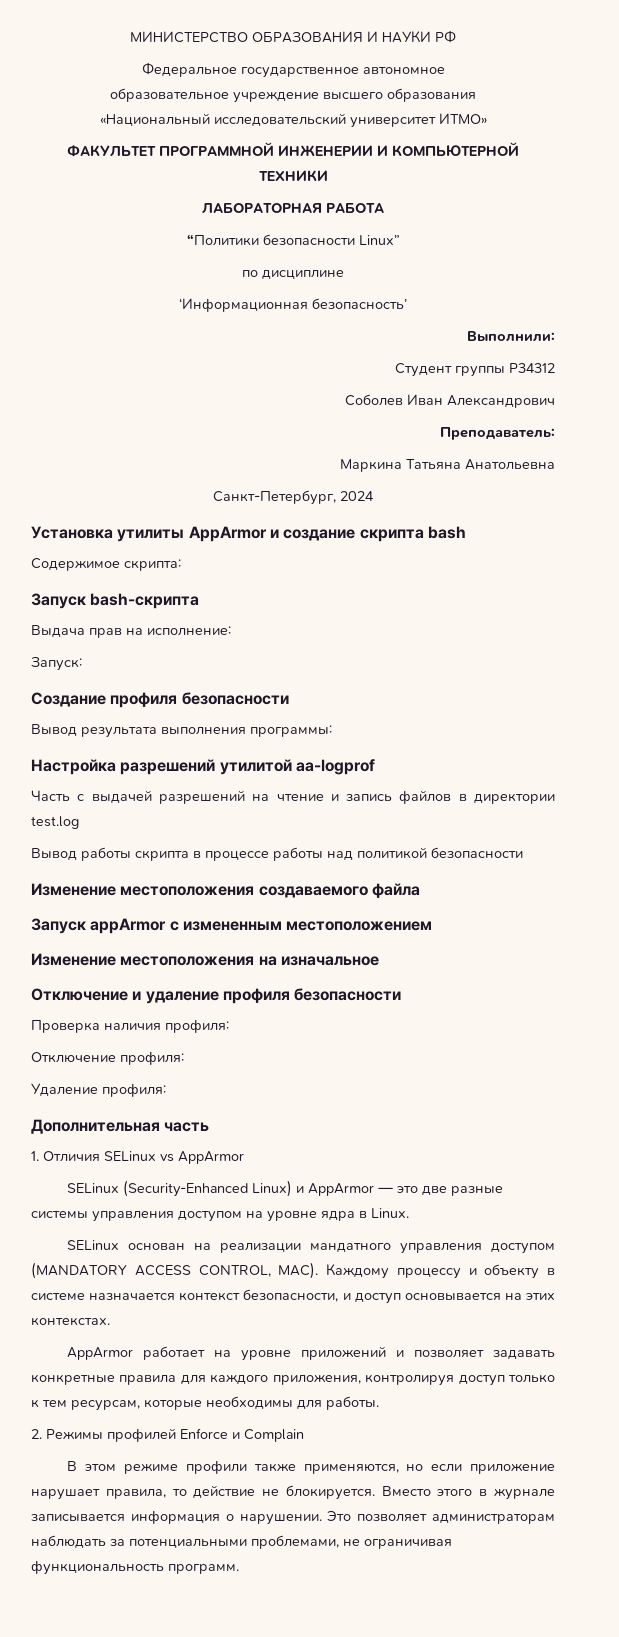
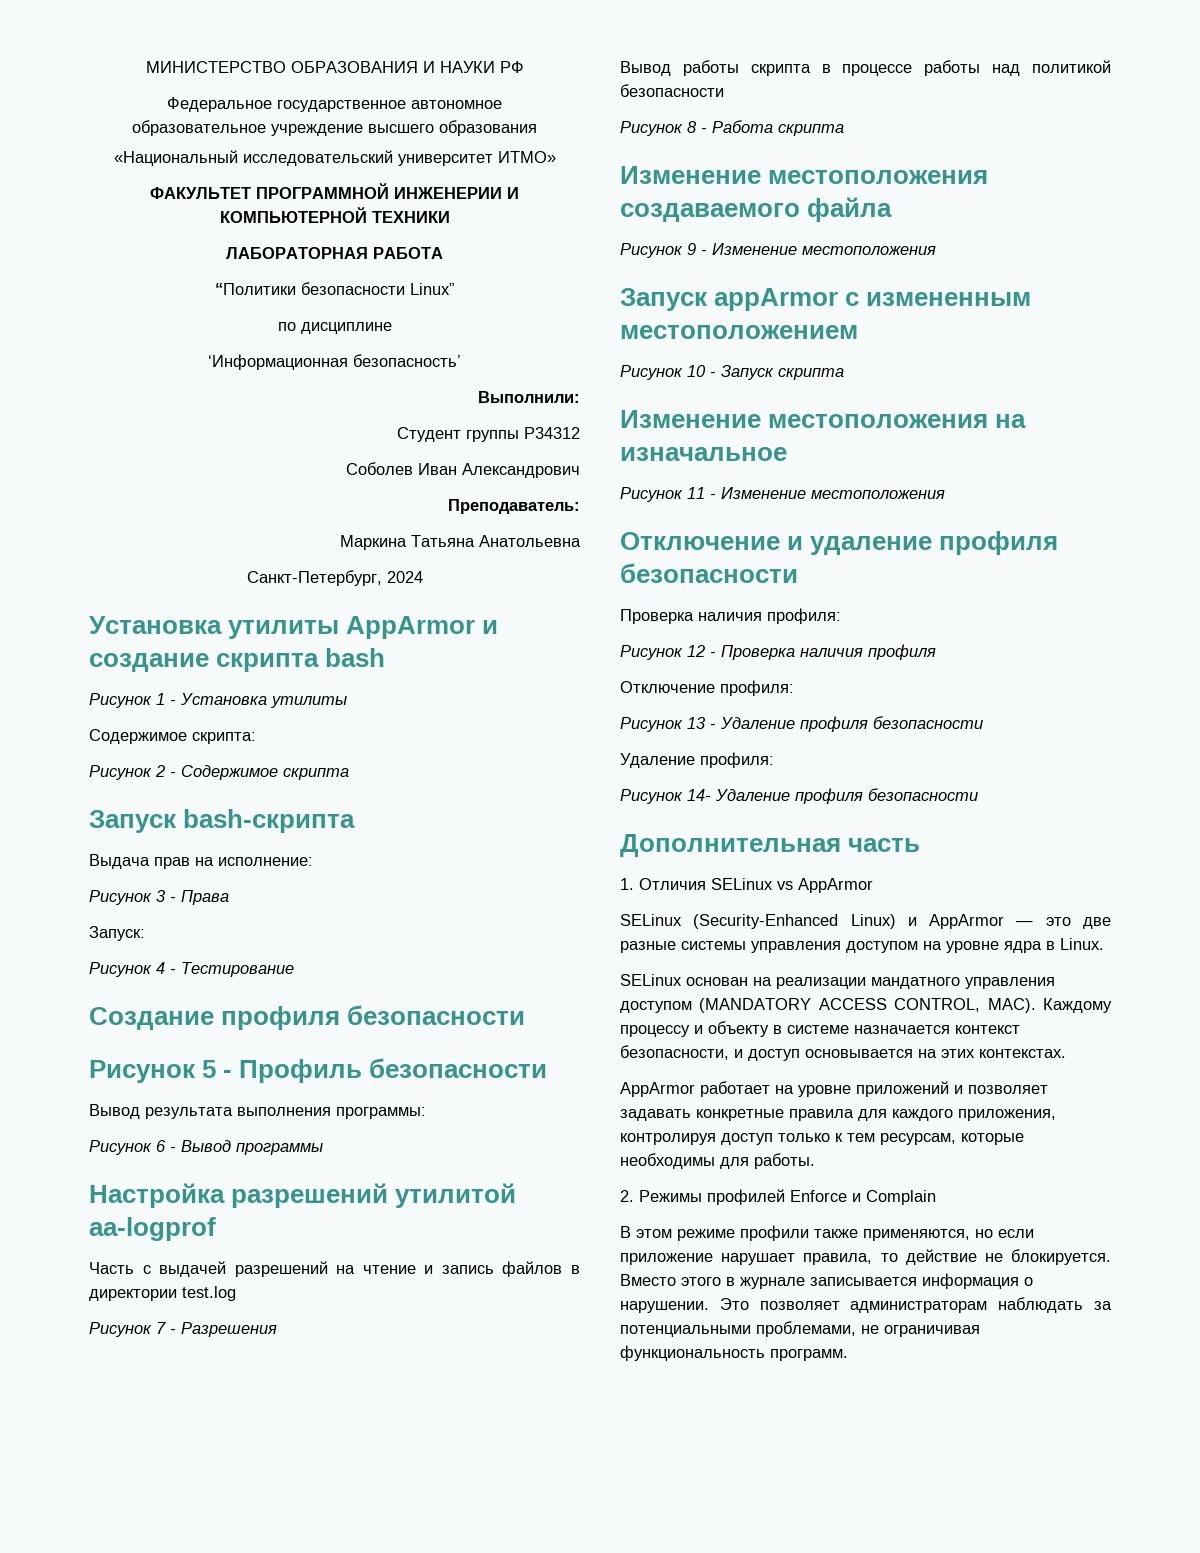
[31,558,181,571] Содержимое скрипта: -> [89,693,347,708] [89,729,256,744] [89,765,349,780] Рисунок 1 - Установка утилиты // Содержимое скрипта: // Рисунок 2 - Содержимое скрипта
[31,656,82,671] [31,692,178,708] Запуск: // Создание профиля -> [89,890,229,905] [89,926,145,941] [89,962,294,977] [89,1005,526,1030] [89,1059,363,1083] Рисунок 3 - Права // Запуск: // Рисунок 4 - Тестирование // Создание профиля безопасности // Рисунок 5 - Профиль
(332, 731) none -> [89,1140,323,1155] // Рисунок 6 - Вывод программы
(79, 822) none -> [89,1322,277,1337] // Рисунок 7 - Разрешения
(523, 852) none -> [620,120,844,136] // Рисунок 8 - Работа скрипта
(420, 890) none -> [620,243,936,258] // Рисунок 9 - Изменение местоположения
(433, 926) none -> [620,365,844,380] // Рисунок 10 - Запуск скрипта
(379, 961) none -> [620,487,945,502] // Рисунок 11 - Изменение местоположения
[31,1051,184,1065] [31,1083,166,1097] Отключение профиля: // Удаление профиля: -> [620,644,936,660] [620,680,794,696] [620,716,983,732] [620,752,774,768] [620,788,978,804] Рисунок 12 - Проверка наличия профиля // Отключение профиля: // Рисунок 13 - Удаление профиля безопасности // Удаление профиля: // Рисунок 14- Удаление профиля безопасности

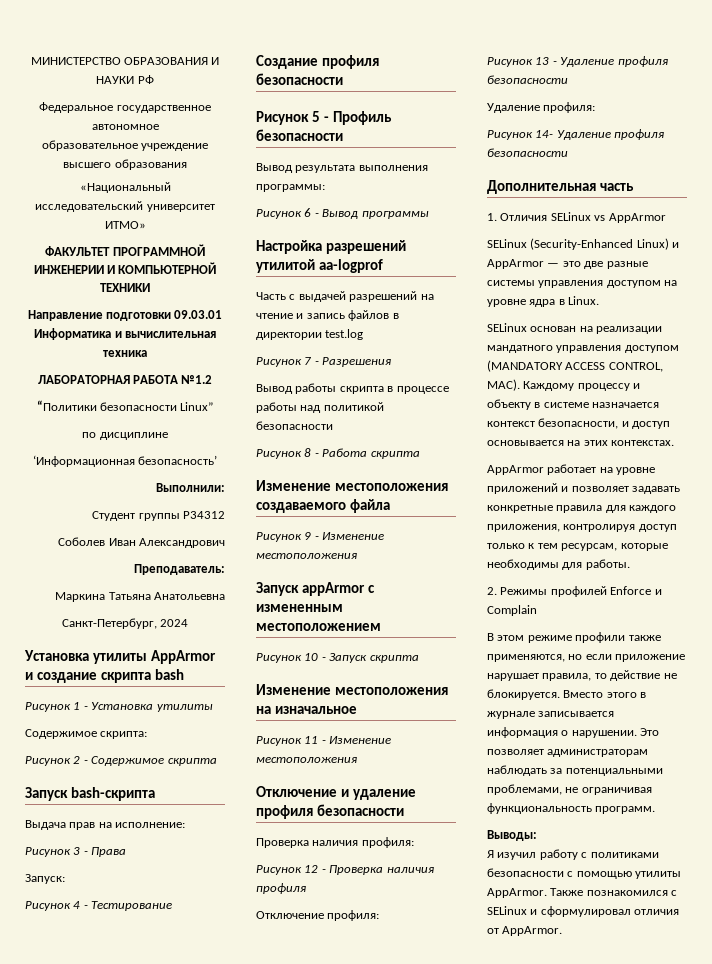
(450, 217) none -> [27,310,223,321] [34,328,216,340] [103,350,147,357] // Направление подготовки 09.03.01 Информатика и вычислительная техника
(443, 253) none -> [181,375,213,384] №1.2
(848, 1355) none -> [487,830,537,841] [487,849,659,860] [487,868,682,879] [487,888,678,898] [487,906,680,917] [487,926,563,936] // Выводы: // Я изучил работу с политиками безопасности с помощью утилиты AppArmor. Также познакомился с SELinux и сформулировал отличия от AppArmor.

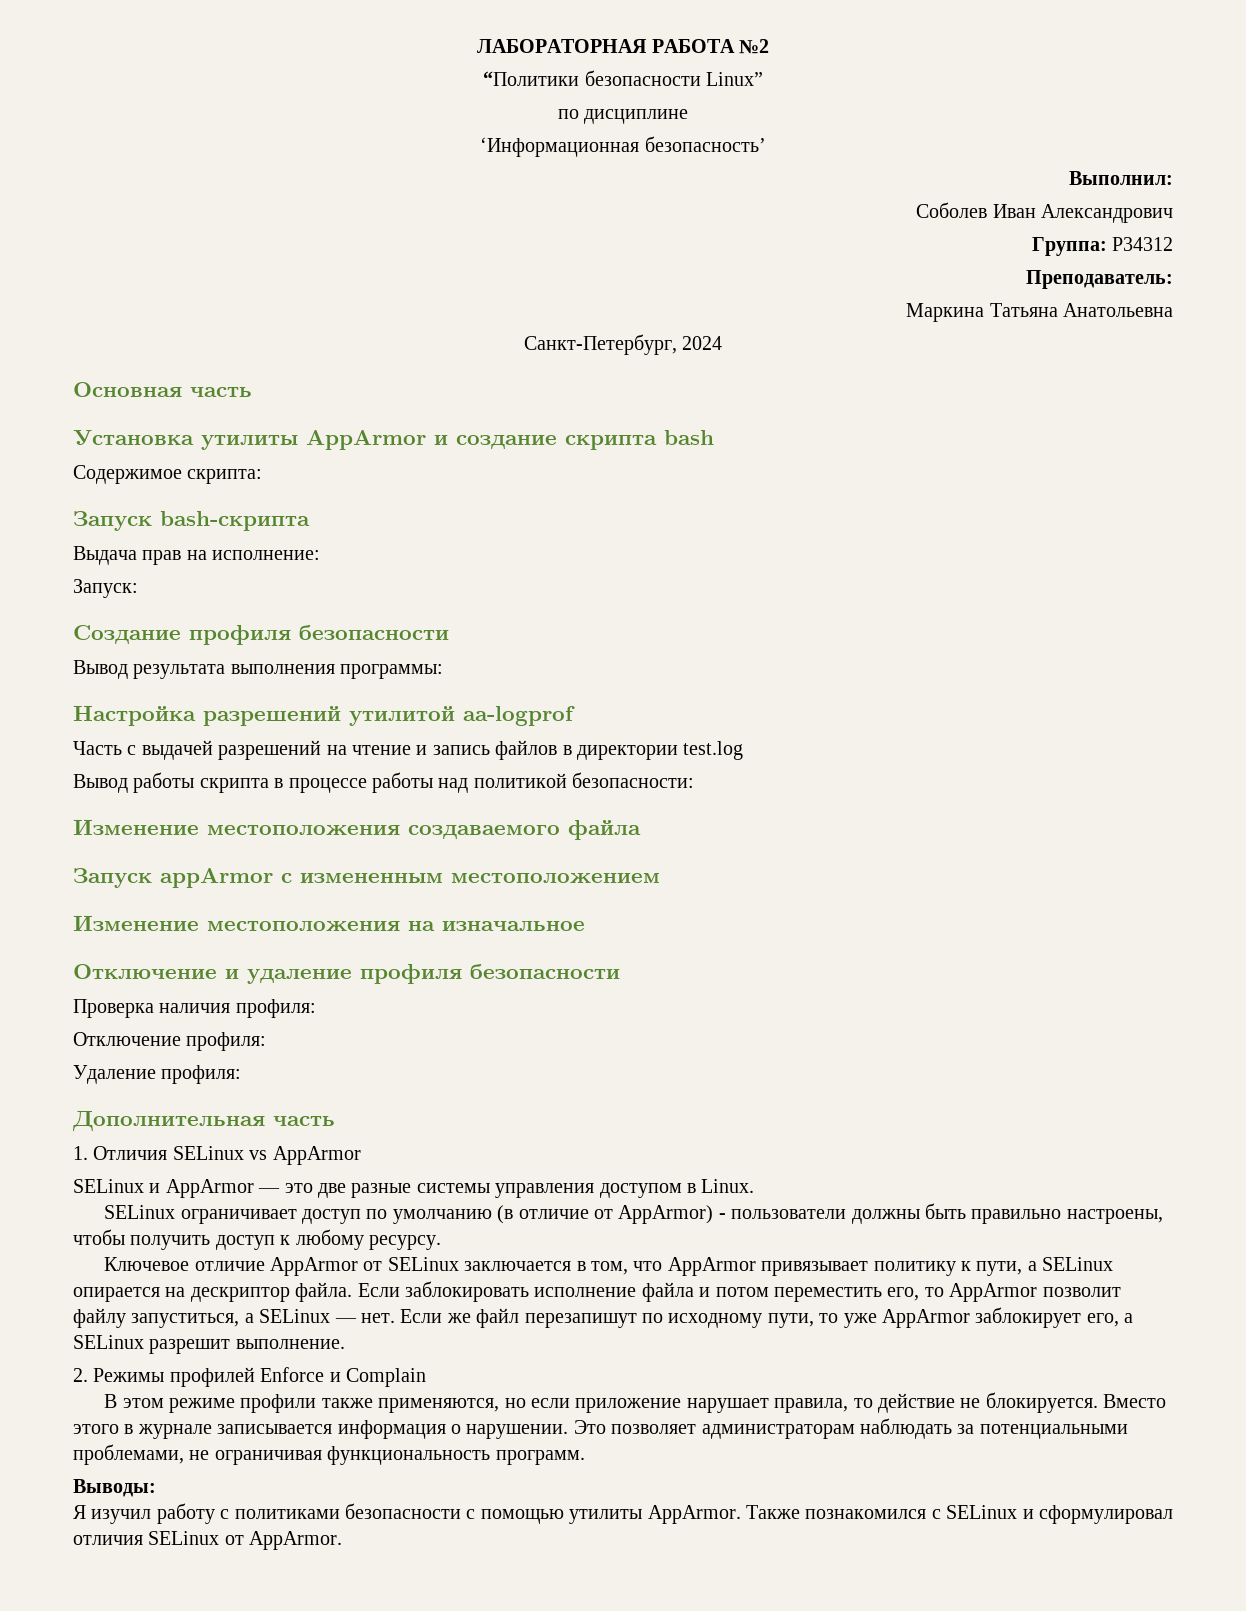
[30,57,220,65] [96,75,154,84] [39,102,211,113] [91,124,159,130] [41,140,209,151] [63,159,187,170] [79,182,171,193] [35,201,215,212] [104,221,146,229] [45,244,205,256] [33,262,217,274] [100,283,150,292] [27,310,223,321] [34,328,216,340] [103,350,147,357] МИНИСТЕРСТВО ОБРАЗОВАНИЯ И НАУКИ РФ // Федеральное государственное автономное // образовательное учреждение высшего образования // «Национальный исследовательский университет ИТМО» // ФАКУЛЬТЕТ ПРОГРАММНОЙ ИНЖЕНЕРИИ И КОМПЬЮТЕРНОЙ ТЕХНИКИ // Направление подготовки 09.03.01 Информатика и вычислительная техника // -> (477, 46) none
[181,375,213,384] №1.2 -> [738,39,769,54] №2
[156,483,225,492] [92,511,225,521] Выполнили: // Студент группы P34312 -> [1069,171,1173,185] Выполнил:
(225, 543) none -> [1031,237,1173,256] // Группа: P34312
(189, 623) none -> [73,382,252,397] // Основная часть
[25,702,213,712] [25,729,148,739] [25,756,217,766] Рисунок 1 - Установка утилиты // Содержимое скрипта: // Рисунок 2 - Содержимое скрипта -> [73,465,263,484] Содержимое скрипта:
[25,847,127,857] [25,874,65,884] [25,901,173,911] [256,55,379,69] [256,73,343,85] [256,111,392,125] Рисунок 3 - Права // Запуск: // Рисунок 4 - Тестирование // Создание профиля безопасности // Рисунок 5 - Профиль -> [73,579,138,598] [73,625,291,645] Запуск: // Создание профиля
[256,208,429,219] // Рисунок 6 - Вывод программы -> (444, 671) none
[256,357,392,367] // Рисунок 7 - Разрешения -> (744, 750) none
[256,421,333,430] [256,448,420,459] безопасности // Рисунок 8 - Работа скрипта -> [572,772,695,788] безопасности:
[256,532,385,542] [256,553,357,559] // Рисунок 9 - Изменение местоположения -> (641, 830) none
[256,653,419,663] // Рисунок 10 - Запуск скрипта -> (660, 878) none
[256,736,392,746] [256,757,357,763] // Рисунок 11 - Изменение местоположения -> (585, 926) none
[256,865,434,875] [256,883,306,894] [256,910,380,921] [487,56,668,67] [487,75,568,84] [487,102,596,113] [487,129,665,140] [487,148,568,157] Рисунок 12 - Проверка наличия профиля // Отключение профиля: // Рисунок 13 - Удаление профиля безопасности // Удаление профиля: // Рисунок 14- Удаление профиля безопасности -> [73,1032,267,1051] [73,1065,242,1084] Отключение профиля: // Удаление профиля:
[530,238,669,250] (Security-Enhanced Linux) -> (144, 1186) none
[664,280,678,286] [487,299,556,307] на уровне ядра -> (682, 1190) none
[530,326,663,334] [487,345,679,353] [487,360,663,372] [487,379,641,391] [487,399,660,410] [487,418,671,429] [487,440,675,446] [487,464,656,475] [487,483,681,494] [487,505,677,513] [487,524,677,532] [487,543,668,551] [487,559,630,570] основан на реализации мандатного управления доступом (MANDATORY ACCESS CONTROL, MAC). Каждому процессу и объекту в системе назначается контекст безопасности, и доступ основывается на этих контекстах. // AppArmor работает на уровне приложений и позволяет задавать конкретные правила для каждого приложения, контролируя доступ только к тем ресурсам, которые необходимы для работы. -> [180,1203,1163,1224] [73,1229,441,1250] [104,1257,1114,1276] [73,1281,1121,1302] [73,1307,1134,1328] [73,1335,345,1354] ограничивает доступ по умолчанию (в отличие от AppArmor) - пользователи должны быть правильно настроены, чтобы получить доступ к любому ресурсу. // Ключевое отличие AppArmor от SELinux заключается в том, что AppArmor привязывает политику к пути, а SELinux опирается на дескриптор файла. Если заблокировать исполнение файла и потом переместить его, то AppArmor позволит файлу запуститься, а SELinux ― нет. Если же файл перезапишут по исходному пути, то уже AppArmor заблокирует его, а SELinux разрешит выполнение.
(680, 912) none -> [148,1531,220,1545] SELinux

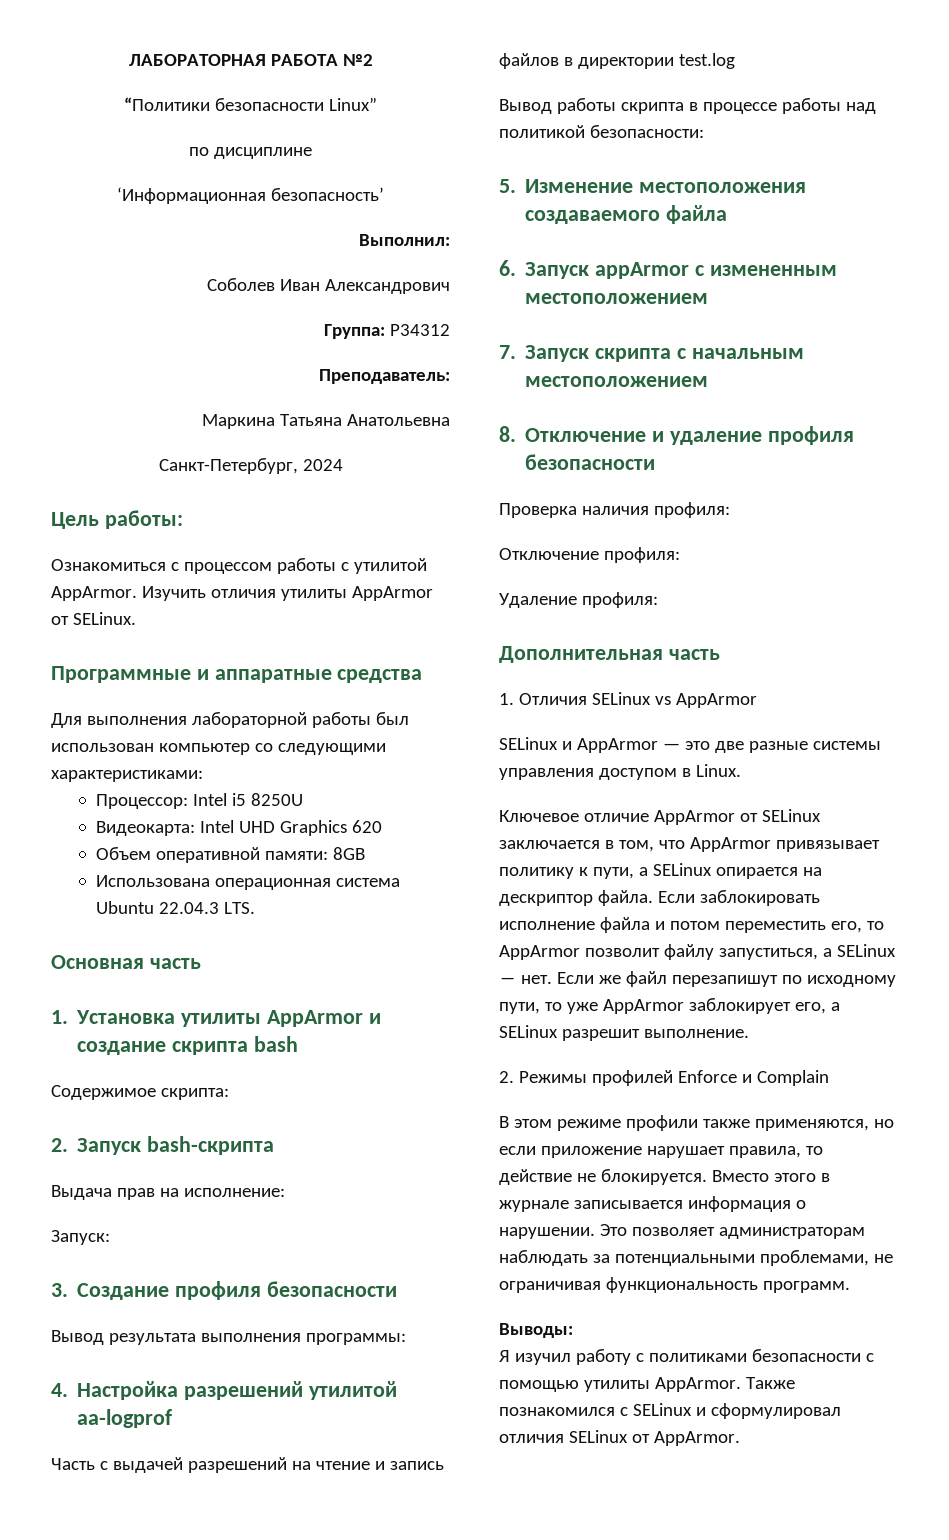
(723, 343) none -> [51,510,183,529] [51,558,427,574] [51,586,433,601] [51,612,136,625] [51,666,423,683] [51,712,409,728] [51,743,386,755] [51,770,203,782] [95,793,303,809] [95,820,382,836] [95,847,365,863] [95,875,400,890] [95,901,255,914] // Цель работы: // Ознакомиться с процессом работы с утилитой AppArmor. Изучить отличия утилиты AppArmor от SELinux. // Программные и аппаратные средства // Для выполнения лабораторной работы был использован компьютер со следующими характеристиками: // Процессор: Intel i5 8250U // Видеокарта: Intel UHD Graphics 620 // Объем оперативной памяти: 8GB // Использована операционная система Ubuntu 22.04.3 LTS.
(252, 392) none -> [51,1010,68,1024] 1.
(263, 476) none -> [51,1138,68,1152] 2.
(138, 588) none -> [51,1283,68,1297] 3.
(444, 671) none -> [51,1383,68,1397] 4.
(695, 780) none -> [499,179,516,193] 5.
(641, 830) none -> [499,260,516,276] 6.
[73,915,585,931] Изменение местоположения на изначальное // -> [499,345,804,362] [525,376,709,387] [499,426,516,442] 7. Запуск скрипта с начальным местоположением // 8.
[104,1203,1163,1224] [73,1229,441,1250] // SELinux ограничивает доступ по умолчанию (в отличие от AppArmor) - пользователи должны быть правильно настроены, чтобы получить доступ к любому ресурсу. -> (741, 770) none

